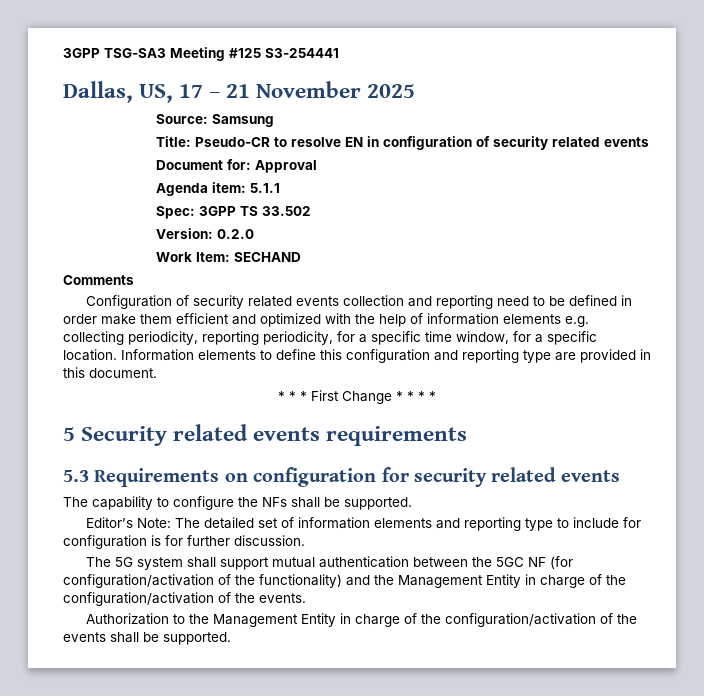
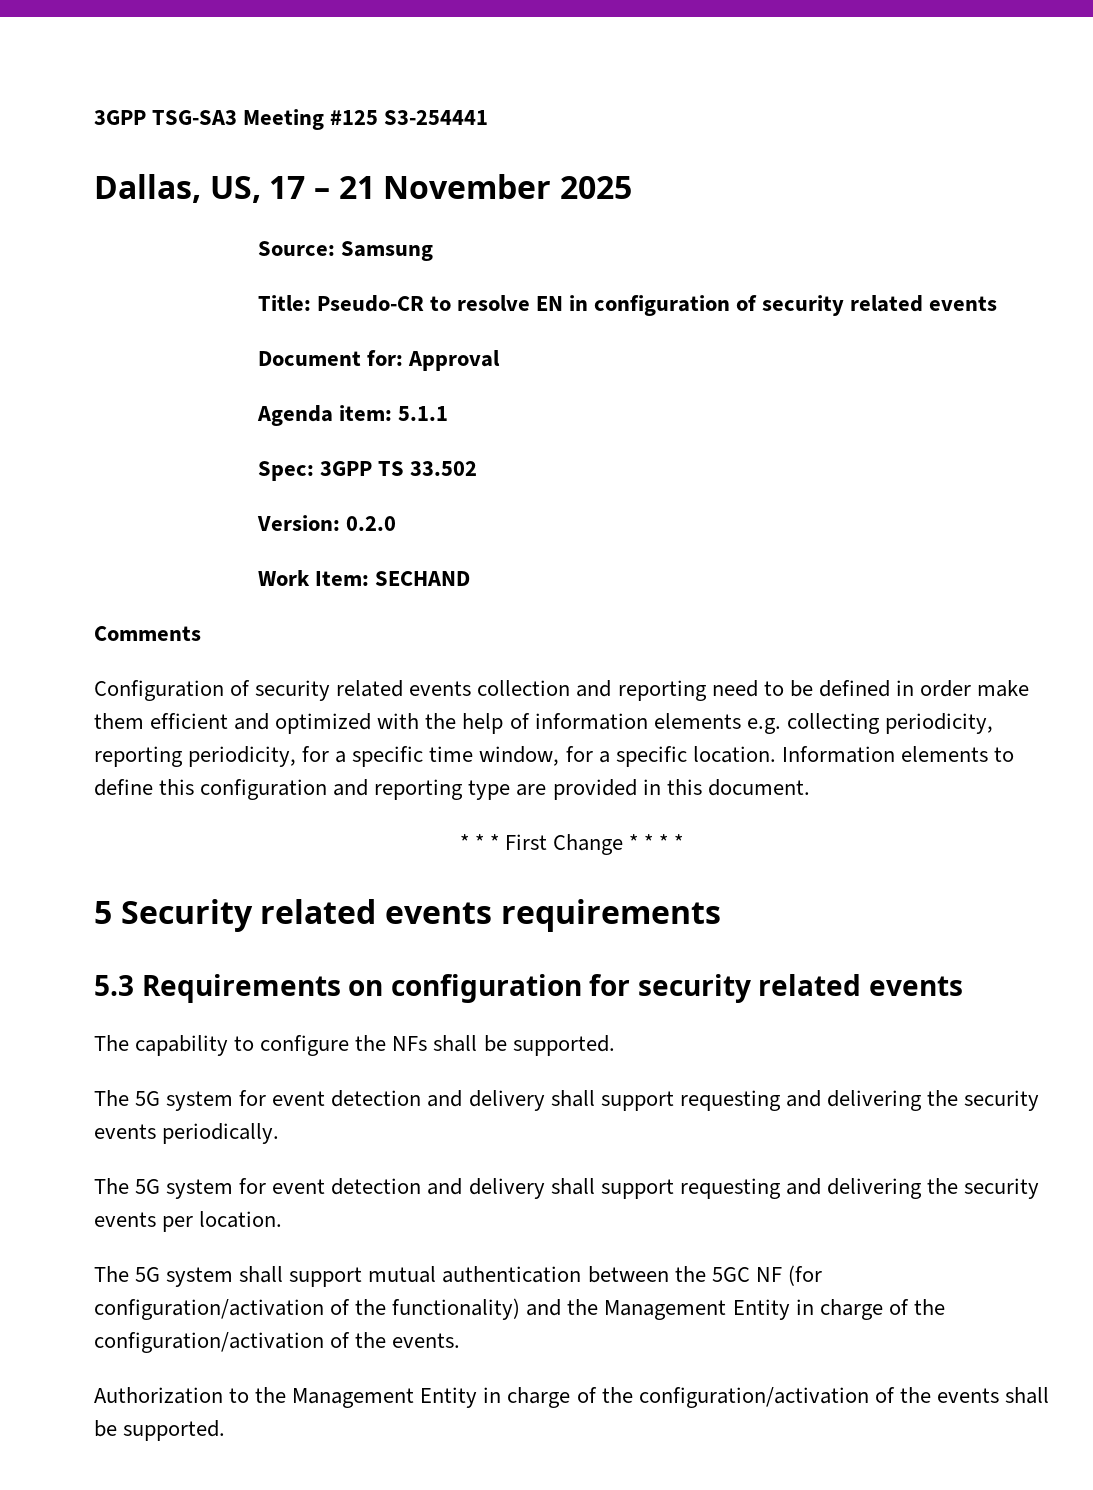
[85,517,641,531] [63,535,305,549] Editor’s Note: The detailed set of information elements and reporting type to include for configuration is for further discussion. -> [94,1090,1040,1111] [94,1123,280,1144] [94,1178,1040,1199] [94,1211,283,1232] The 5G system for event detection and delivery shall support requesting and delivering the security events periodically. // The 5G system for event detection and delivery shall support requesting and delivering the security events per location.

